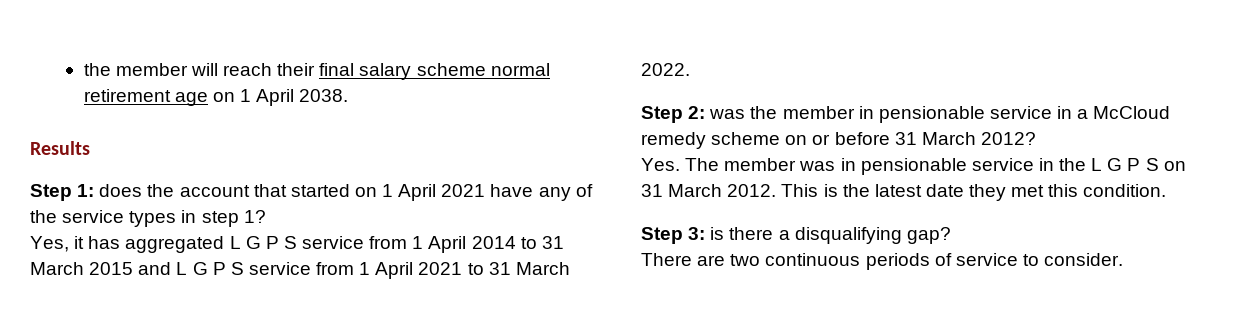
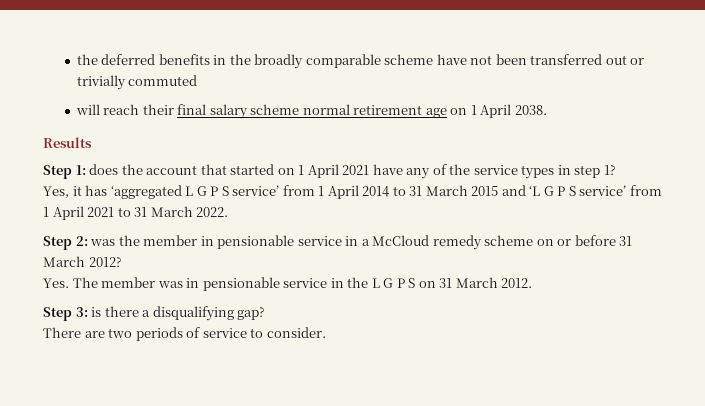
[83,63,188,76] the member -> [76,54,645,69] [76,75,198,90] the deferred benefits in the broadly comparable scheme have not been transferred out or trivially commuted //
[125,236,365,253] aggregated L G P S service -> [110,185,280,199] ‘aggregated L G P S service’
[176,262,311,275] L G P S service -> [529,185,627,196] ‘L G P S service’
[781,184,1167,201] This is the latest date they met this condition. -> (533, 283) none
[765,253,861,266] continuous -> (133, 333) none

